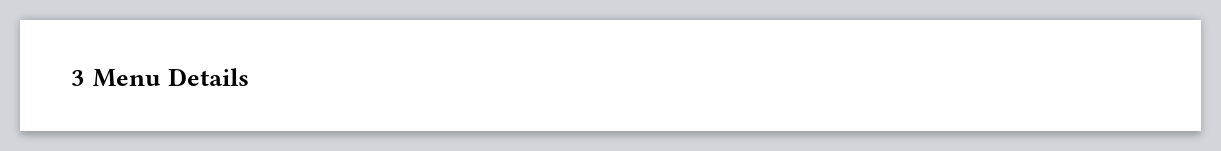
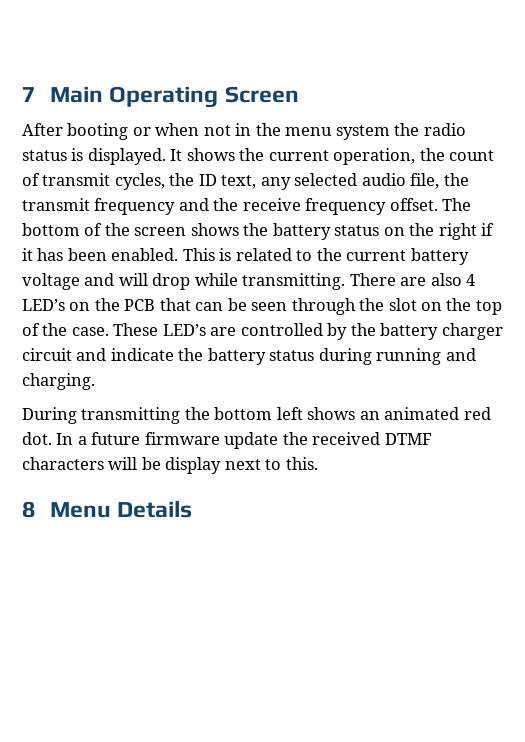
[71,70,84,86] 3 -> [22,86,299,108] [22,123,466,140] [22,148,495,165] [22,173,469,190] [22,198,472,215] [22,223,495,240] [22,248,469,265] [22,273,476,290] [22,298,502,315] [22,323,503,340] [22,348,476,365] [22,373,95,390] [22,407,491,424] [22,432,432,449] [22,457,318,474] [22,501,35,518] 7 Main Operating Screen // After booting or when not in the menu system the radio status is displayed. It shows the current operation, the count of transmit cycles, the ID text, any selected audio file, the transmit frequency and the receive frequency offset. The bottom of the screen shows the battery status on the right if it has been enabled. This is related to the current battery voltage and will drop while transmitting. There are also 4 LED’s on the PCB that can be seen through the slot on the top of the case. These LED’s are controlled by the battery charger circuit and indicate the battery status during running and charging. // During transmitting the bottom left shows an animated red dot. In a future firmware update the received DTMF characters will be display next to this. // 8

